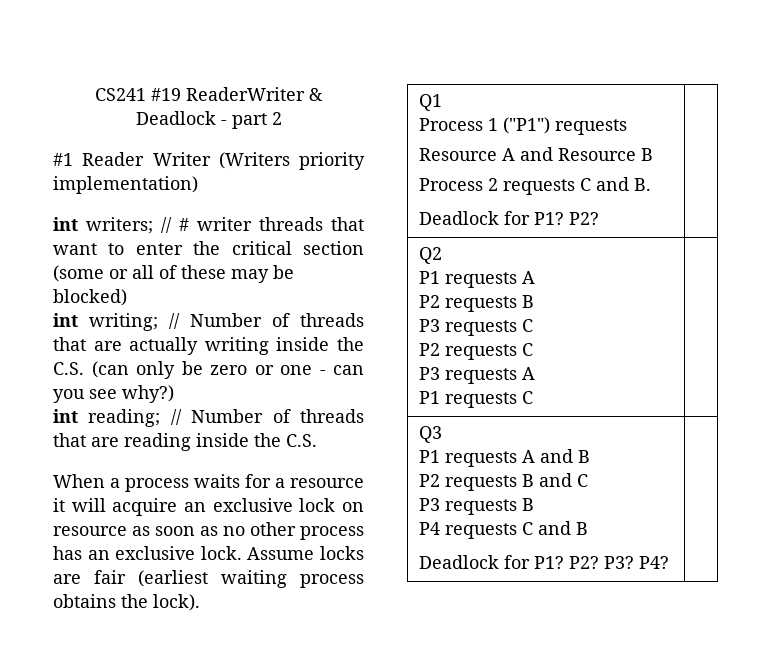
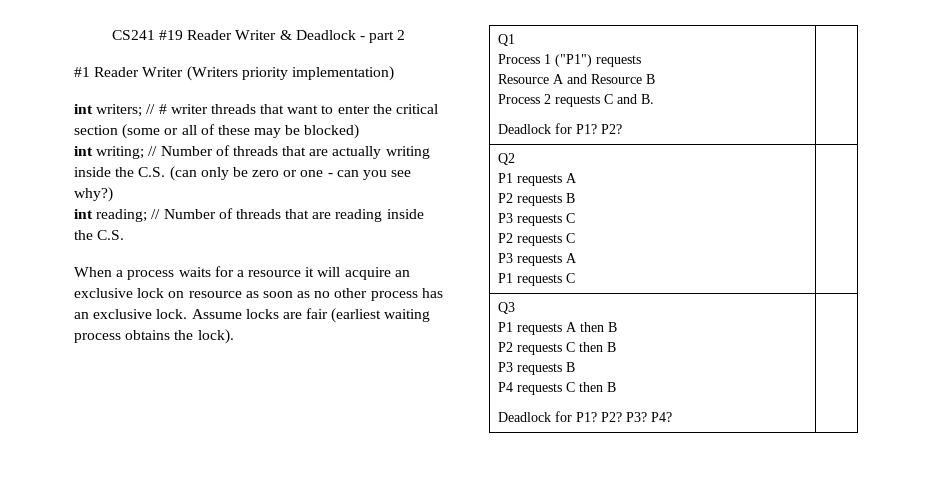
[186,87,305,101] ReaderWriter -> [187,30,277,40] Reader Writer
[539,449,573,463] and -> [579,322,604,332] then
[521,473,588,487] B and C -> [565,342,616,352] C then B
[537,521,571,535] and -> [578,382,603,392] then

